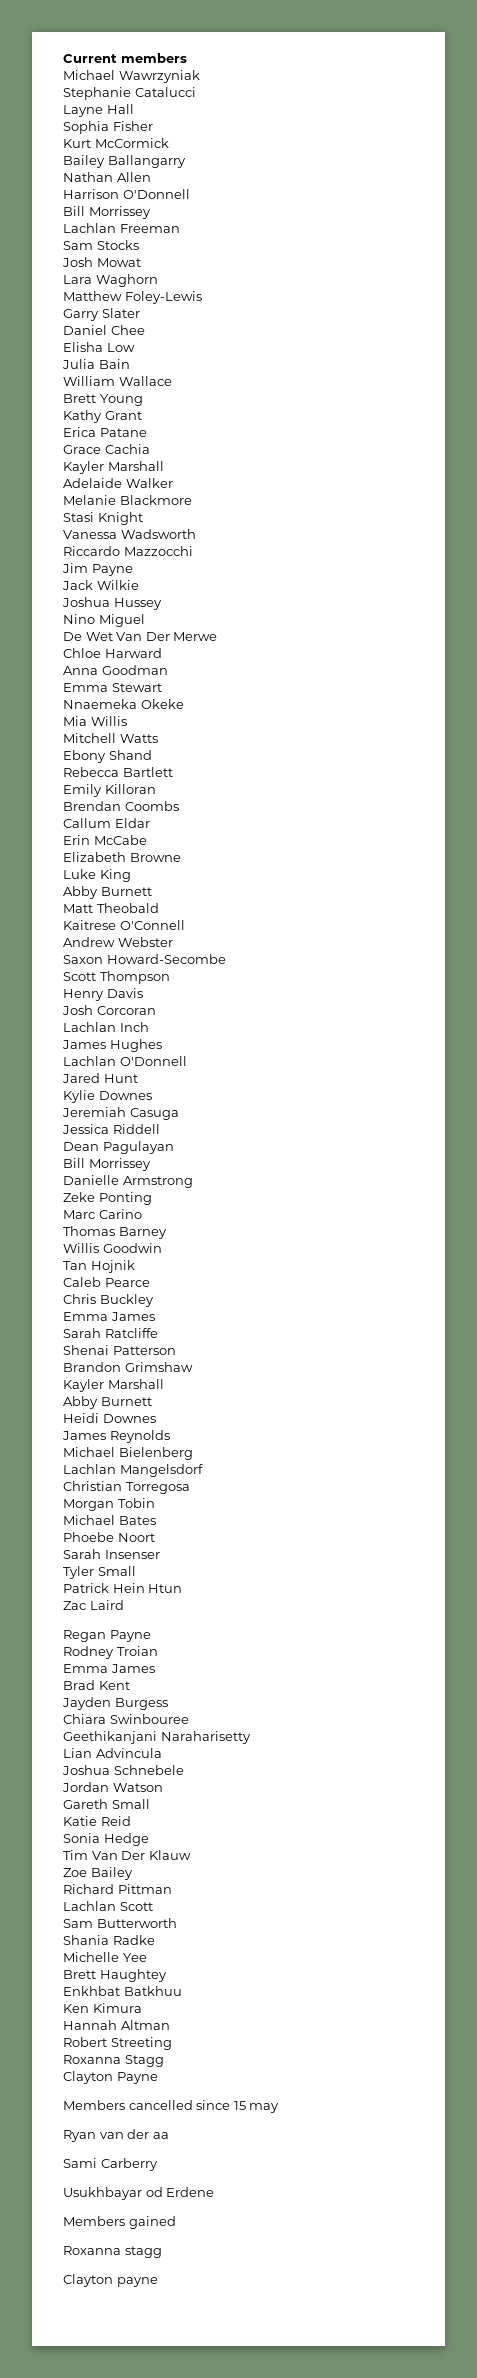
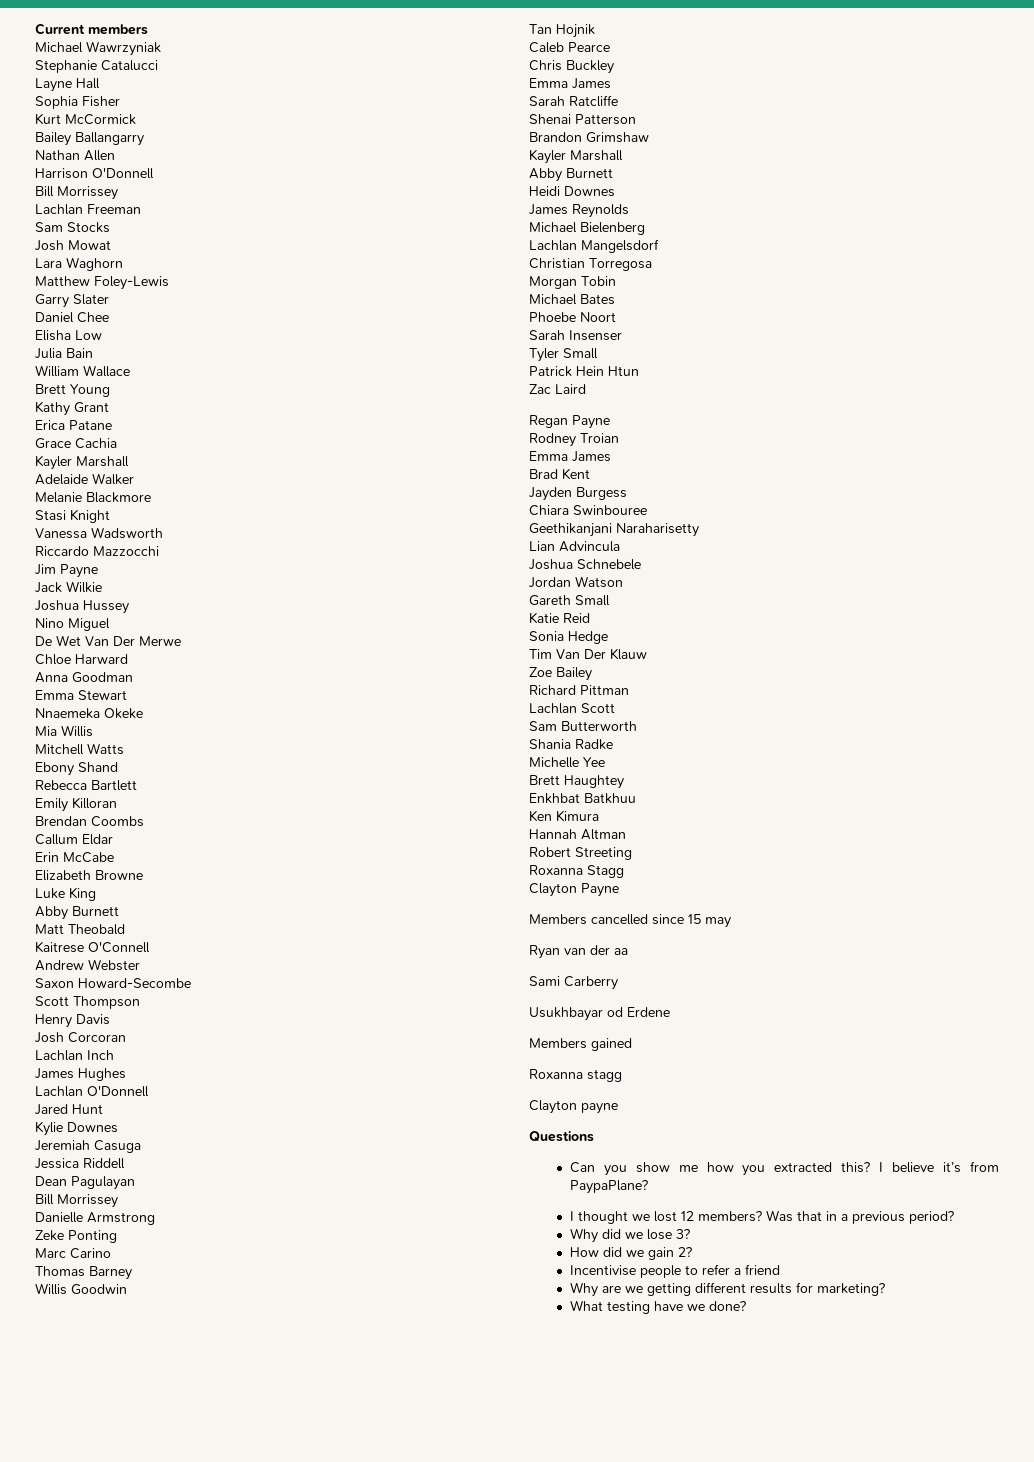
(158, 2282) none -> [529,1131,594,1142] [569,1161,999,1176] [569,1180,648,1194] [569,1210,954,1224] [569,1228,690,1243] [569,1247,692,1260] [569,1264,780,1278] [569,1282,885,1297] [569,1300,746,1314] // Questions // Can you show me how you extracted this? I believe it’s from PaypaPlane? // I thought we lost 12 members? Was that in a previous period? // Why did we lose 3? // How did we gain 2? // Incentivise people to refer a friend // Why are we getting different results for marketing? // What testing have we done?

